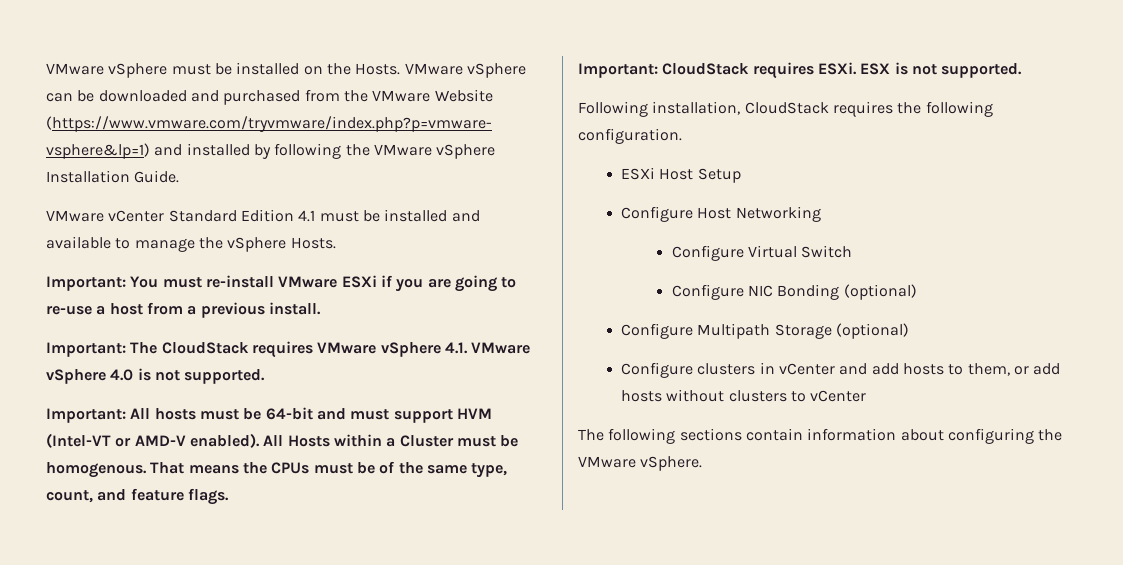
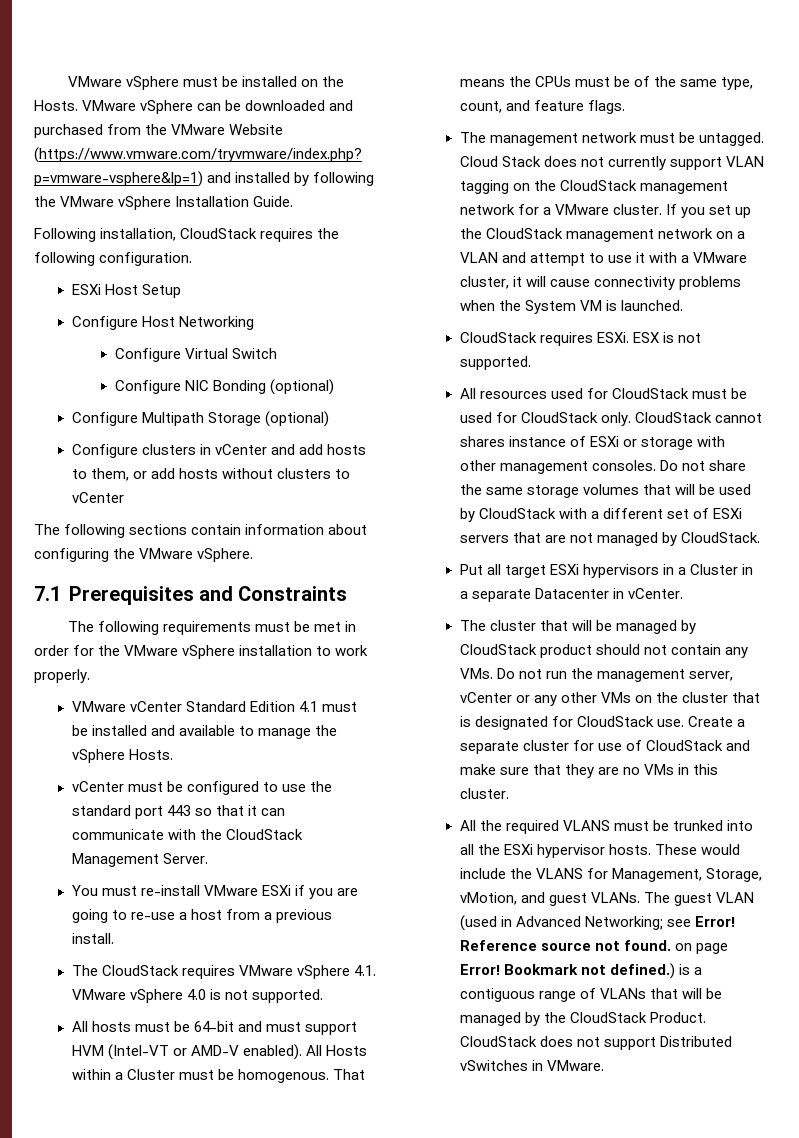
[46,209,480,222] [46,236,336,252] [46,275,517,292] [46,302,321,318] [46,341,531,358] [46,368,266,384] [46,407,492,423] [46,433,519,448] [46,461,508,478] [46,488,229,505] [578,62,1023,79] // VMware vCenter Standard Edition 4.1 must be installed and available to manage the vSphere Hosts. // Important: You must re-install VMware ESXi if you are going to re-use a host from a previous install. // Important: The CloudStack requires VMware vSphere 4.1. VMware vSphere 4.0 is not supported. // Important: All hosts must be 64-bit and must support HVM (Intel-VT or AMD-V enabled). All Hosts within a Cluster must be homogenous. That means the CPUs must be of the same type, count, and feature flags. // Important: CloudStack requires ESXi. ESX is not supported. -> (294, 201) none
(703, 463) none -> [34,586,348,605] [67,621,357,635] [34,645,369,659] [34,669,90,683] [71,701,358,712] [71,725,338,739] [71,749,174,763] [71,781,333,795] [71,805,286,819] [71,829,304,840] [71,853,209,867] [71,885,359,899] [71,909,333,923] [71,933,114,944] [71,965,377,979] [71,989,324,1003] [71,1021,358,1035] [71,1044,368,1060] [71,1069,366,1083] [459,76,754,90] [459,100,626,114] [459,132,765,146] [459,156,765,170] [459,180,729,194] [459,204,752,218] [459,228,746,242] [459,252,748,266] [459,276,742,290] [459,300,684,314] [459,332,702,346] [459,356,531,370] [459,388,748,399] [459,412,763,426] [459,436,726,450] [459,460,747,474] [459,484,752,498] [459,508,743,522] [459,532,761,546] [459,564,754,578] [459,588,684,602] [459,620,697,634] [459,644,749,658] [459,668,734,682] [459,692,761,706] [459,716,746,730] [459,740,751,754] [459,764,719,778] [459,788,509,799] [459,820,754,834] [459,844,741,858] [459,868,763,882] [459,892,755,906] [459,915,736,931] [459,940,729,954] [459,963,703,979] [459,988,723,1002] [459,1012,707,1026] [459,1036,733,1050] [459,1060,605,1071] // 7.1 Prerequisites and Constraints // The following requirements must be met in order for the VMware vSphere installation to work properly. // VMware vCenter Standard Edition 4.1 must be installed and available to manage the vSphere Hosts. // vCenter must be configured to use the standard port 443 so that it can communicate with the CloudStack Management Server. // You must re-install VMware ESXi if you are going to re-use a host from a previous install. // The CloudStack requires VMware vSphere 4.1. VMware vSphere 4.0 is not supported. // All hosts must be 64-bit and must support HVM (Intel-VT or AMD-V enabled). All Hosts within a Cluster must be homogenous. That means the CPUs must be of the same type, count, and feature flags. // The management network must be untagged. Cloud Stack does not currently support VLAN tagging on the CloudStack management network for a VMware cluster. If you set up the CloudStack management network on a VLAN and attempt to use it with a VMware cluster, it will cause connectivity problems when the System VM is launched. // CloudStack requires ESXi. ESX is not supported. // All resources used for CloudStack must be used for CloudStack only. CloudStack cannot shares instance of ESXi or storage with other management consoles. Do not share the same storage volumes that will be used by CloudStack with a different set of ESXi servers that are not managed by CloudStack. // Put all target ESXi hypervisors in a Cluster in a separate Datacenter in vCenter. // The cluster that will be managed by CloudStack product should not contain any VMs. Do not run the management server, vCenter or any other VMs on the cluster that is designated for CloudStack use. Create a separate cluster for use of CloudStack and make sure that they are no VMs in this cluster. // All the required VLANS must be trunked into all the ESXi hypervisor hosts. These would include the VLANS for Management, Storage, vMotion, and guest VLANs. The guest VLAN (used in Advanced Networking; see Error! Reference source not found. on page Error! Bookmark not defined.) is a contiguous range of VLANs that will be managed by the CloudStack Product. CloudStack does not support Distributed vSwitches in VMware.

